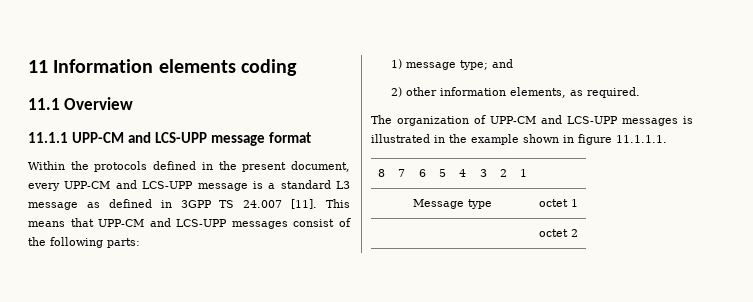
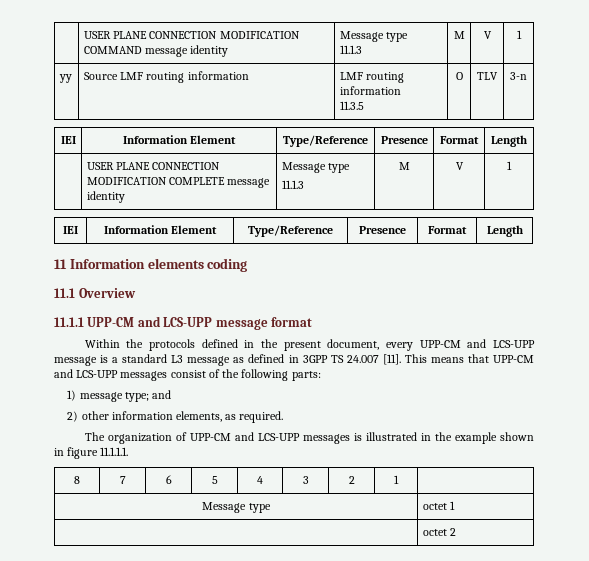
(28, 66) none -> [83,31,300,39] [83,45,229,57] [339,31,409,42] [339,45,362,54] [453,31,465,39] [483,31,492,39] [516,30,522,39] [58,74,72,83] [83,71,249,83] [339,72,405,83] [339,86,401,95] [339,101,364,110] [455,72,463,80] [477,72,498,80] [510,72,527,80] [60,136,76,144] [122,135,237,144] [283,135,368,147] [380,136,428,144] [440,136,479,144] [491,135,527,147] [86,162,221,170] [86,177,271,188] [86,191,125,203] [281,162,351,173] [281,180,304,189] [398,162,410,170] [455,162,464,170] [507,161,512,170] [63,226,78,234] [103,225,218,234] [248,225,333,237] [359,226,406,234] [428,226,467,234] [486,225,523,237] | USER PLANE CONNECTION MODIFICATION COMMAND message identity | Message type // 11.1.3 | M | V | 1 // yy | Source LMF routing information | LMF routing information // 11.3.5 | O | TLV | 3-n // IEI | Information Element | Type/Reference | Presence | Format | Length // | USER PLANE CONNECTION MODIFICATION COMPLETE message identity | Message type // 11.1.3 | M | V | 1 // IEI | Information Element | Type/Reference | Presence | Format | Length //

